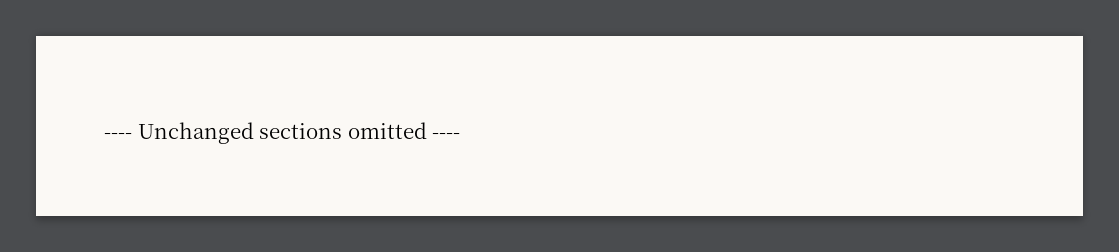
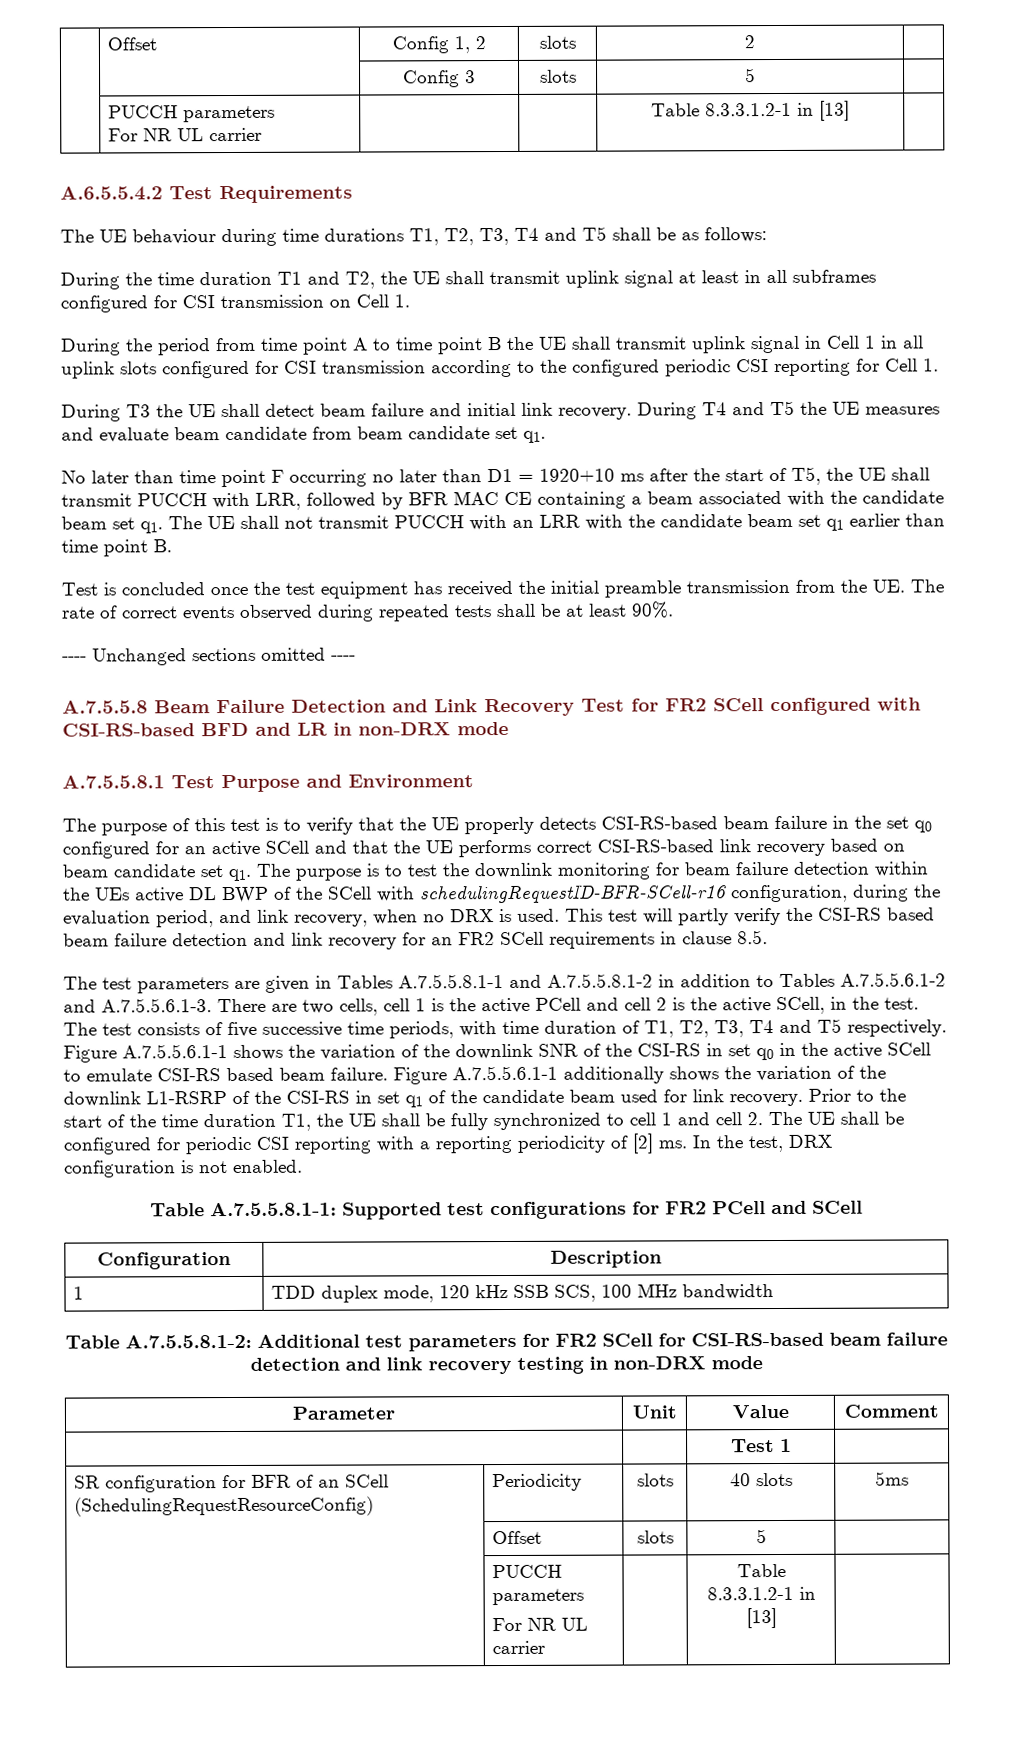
(104, 136) none -> [107,37,158,51] [391,36,486,54] [538,35,576,49] [744,35,755,49] [403,70,476,88] [539,69,577,83] [745,68,756,83] [108,105,276,123] [108,127,263,142] [651,100,850,121] [60,185,353,204] [60,226,767,247] [60,269,876,290] [60,294,410,313] [61,335,924,356] [61,358,939,379] [61,400,940,422] [61,426,546,443] [61,466,930,488] [61,490,944,510] [61,513,945,534] [61,539,172,557] [61,579,944,599] [61,601,674,622] | Offset | Config 1, 2 | slots | 2 | // | | Config 3 | slots | 5 | // | PUCCH parameters // For NR UL carrier | | | Table 8.3.3.1.2-1 in [13] | // A.6.5.5.4.2 Test Requirements // The UE behaviour during time durations T1, T2, T3, T4 and T5 shall be as follows: // During the time duration T1 and T2, the UE shall transmit uplink signal at least in all subframes configured for CSI transmission on Cell 1. // During the period from time point A to time point B the UE shall transmit uplink signal in Cell 1 in all uplink slots configured for CSI transmission according to the configured periodic CSI reporting for Cell 1. // During T3 the UE shall detect beam failure and initial link recovery. During T4 and T5 the UE measures and evaluate beam candidate from beam candidate set q1. // No later than time point F occurring no later than D1 = 1920+10 ms after the start of T5, the UE shall transmit PUCCH with LRR, followed by BFR MAC CE containing a beam associated with the candidate beam set q1. The UE shall not transmit PUCCH with an LRR with the candidate beam set q1 earlier than time point B. // Test is concluded once the test equipment has received the initial preamble transmission from the UE. The rate of correct events observed during repeated tests shall be at least 90%. //
(461, 136) none -> [62,697,921,717] [62,721,509,737] [62,774,474,793] [62,815,932,836] [62,838,905,859] [62,861,928,882] [63,884,941,904] [63,907,935,928] [63,930,768,950] [63,972,946,994] [63,996,919,1016] [63,1018,947,1039] [63,1042,931,1063] [63,1065,886,1085] [63,1088,906,1108] [63,1111,904,1131] [63,1133,832,1155] [64,1159,303,1178] [150,1200,863,1220] [97,1252,231,1270] [549,1250,662,1268] [73,1286,85,1300] [271,1283,775,1303] [65,1332,948,1352] [250,1356,763,1375] [292,1406,395,1420] [631,1405,677,1419] [731,1404,789,1419] [843,1404,939,1418] [730,1438,792,1453] [74,1474,390,1493] [74,1496,375,1517] [492,1473,583,1492] [636,1473,674,1487] [729,1472,793,1487] [875,1471,909,1486] [492,1530,543,1545] [636,1530,674,1544] [755,1529,767,1544] [492,1564,563,1579] [492,1588,585,1606] [492,1617,589,1632] [492,1640,546,1655] [736,1563,786,1578] [706,1586,816,1601] [745,1608,777,1629] // A.7.5.5.8 Beam Failure Detection and Link Recovery Test for FR2 SCell configured with CSI-RS-based BFD and LR in non-DRX mode // A.7.5.5.8.1 Test Purpose and Environment // The purpose of this test is to verify that the UE properly detects CSI-RS-based beam failure in the set q0 configured for an active SCell and that the UE performs correct CSI-RS-based link recovery based on beam candidate set q1. The purpose is to test the downlink monitoring for beam failure detection within the UEs active DL BWP of the SCell with schedulingRequestID-BFR-SCell-r16 configuration, during the evaluation period, and link recovery, when no DRX is used. This test will partly verify the CSI-RS based beam failure detection and link recovery for an FR2 SCell requirements in clause 8.5. // The test parameters are given in Tables A.7.5.5.8.1-1 and A.7.5.5.8.1-2 in addition to Tables A.7.5.5.6.1-2 and A.7.5.5.6.1-3. There are two cells, cell 1 is the active PCell and cell 2 is the active SCell, in the test. The test consists of five successive time periods, with time duration of T1, T2, T3, T4 and T5 respectively. Figure A.7.5.5.6.1-1 shows the variation of the downlink SNR of the CSI-RS in set q0 in the active SCell to emulate CSI-RS based beam failure. Figure A.7.5.5.6.1-1 additionally shows the variation of the downlink L1-RSRP of the CSI-RS in set q1 of the candidate beam used for link recovery. Prior to the start of the time duration T1, the UE shall be fully synchronized to cell 1 and cell 2. The UE shall be configured for periodic CSI reporting with a reporting periodicity of [2] ms. In the test, DRX configuration is not enabled. // Table A.7.5.5.8.1-1: Supported test configurations for FR2 PCell and SCell // Configuration | Description // 1 | TDD duplex mode, 120 kHz SSB SCS, 100 MHz bandwidth // Table A.7.5.5.8.1-2: Additional test parameters for FR2 SCell for CSI-RS-based beam failure detection and link recovery testing in non-DRX mode // Parameter | Unit | Value | Comment // | | Test 1 | // SR configuration for BFR of an SCell (SchedulingRequestResourceConfig) | Periodicity | slots | 40 slots | 5ms // | Offset | slots | 5 | // | PUCCH parameters // For NR UL carrier | | Table 8.3.3.1.2-1 in [13] |

